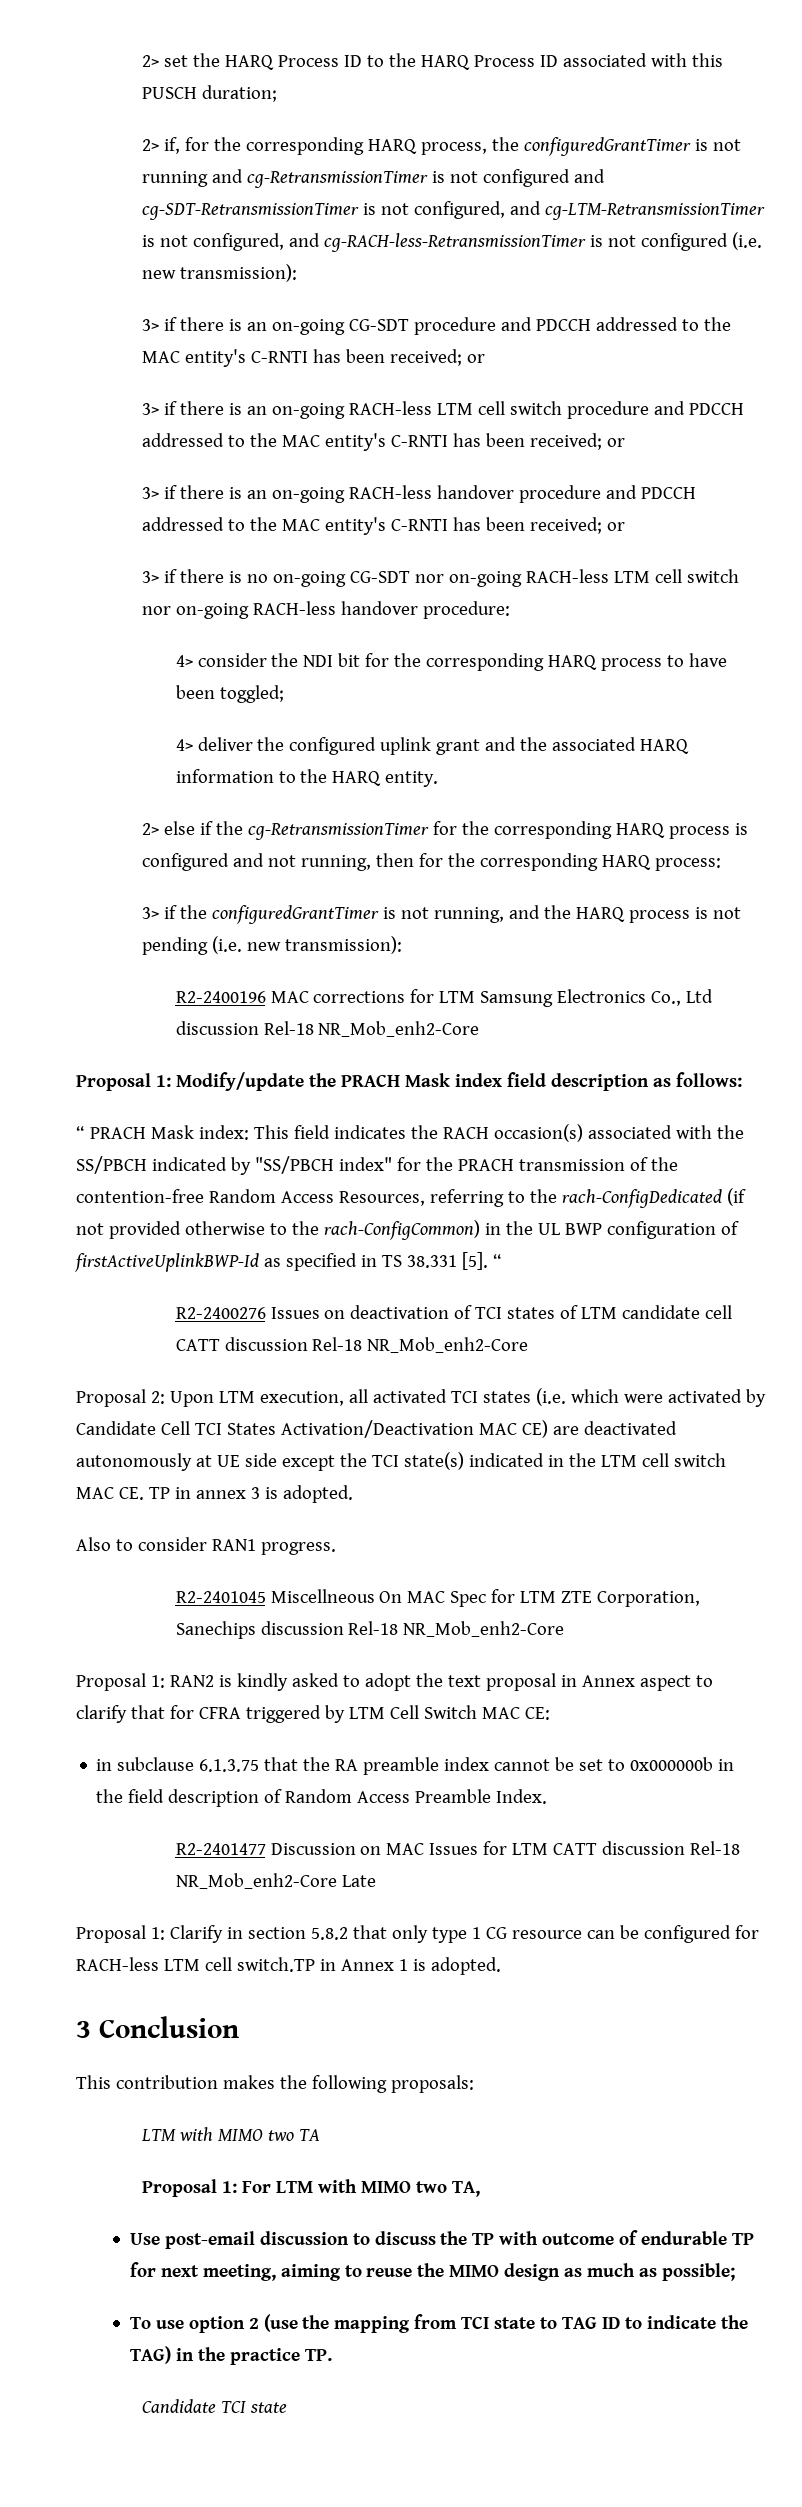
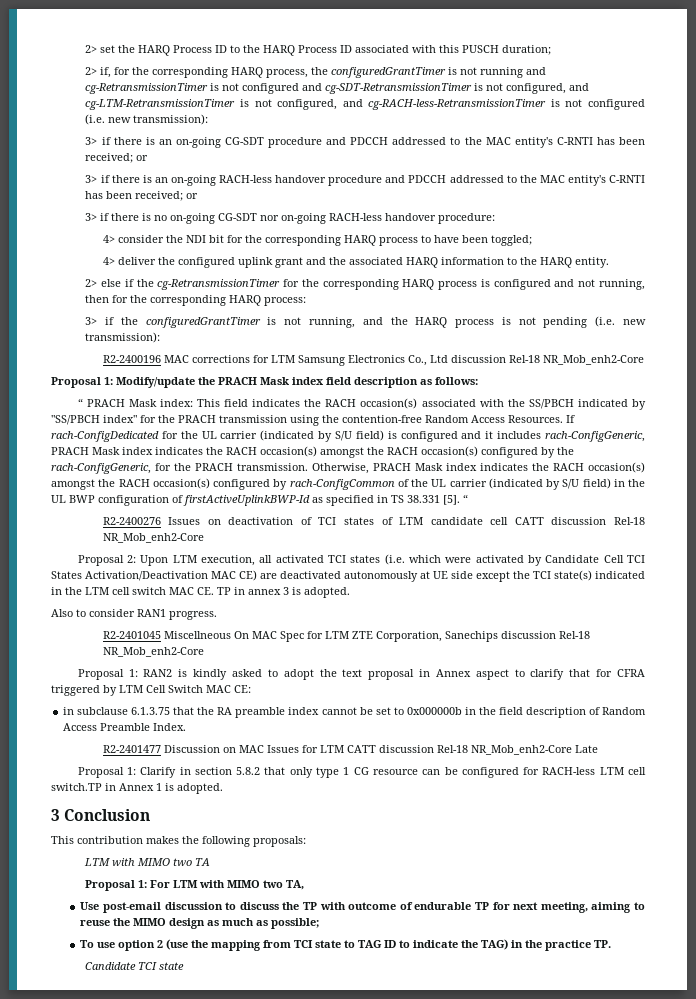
[142,401,745,419] [142,433,626,451] // 3> if there is an on-going RACH-less LTM cell switch procedure and PDCCH addressed to the MAC entity's C-RNTI has been received; or -> (149, 158) none
[614,569,740,583] [142,601,337,619] LTM cell switch nor on-going RACH-less -> (383, 217) none
[629,1157,648,1171] of -> [290,415,319,426] using
[338,1188,746,1208] [76,1220,480,1240] Resources, referring to the rach-ConfigDedicated (if not provided otherwise to the rach-ConfigCommon) -> [508,415,575,423] [51,430,645,442] [51,446,574,458] [51,462,645,474] [51,478,611,490] Resources. If rach-ConfigDedicated for the UL carrier (indicated by S/U field) is configured and it includes rach-ConfigGeneric, PRACH Mask index indicates the RACH occasion(s) amongst the RACH occasion(s) configured by the rach-ConfigGeneric, for the PRACH transmission. Otherwise, PRACH Mask index indicates the RACH occasion(s) amongst the RACH occasion(s) configured by rach-ConfigCommon of the UL carrier (indicated by S/U field)

